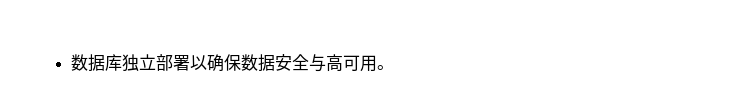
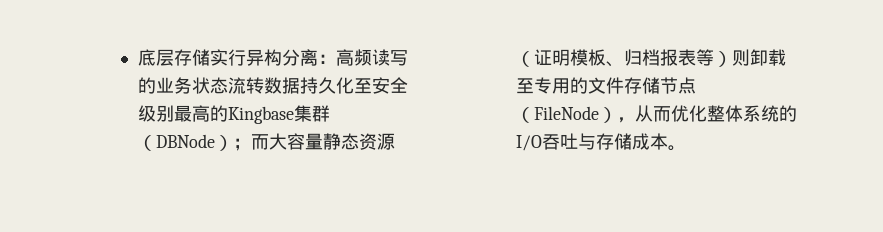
[70,54,377,72] 数据库独立部署以确保数据安全与高可用 -> [137,49,408,66] [137,77,408,94] [137,105,330,124] [137,133,395,151] [515,49,786,67] [515,77,696,94] [515,105,797,123] [515,133,668,151] 底层存储实行异构分离：高频读写的业务状态流转数据持久化至安全级别最高的Kingbase集群（DBNode）；而大容量静态资源（证明模板、归档报表等）则卸载至专用的文件存储节点（FileNode），从而优化整体系统的I/O吞吐与存储成本

